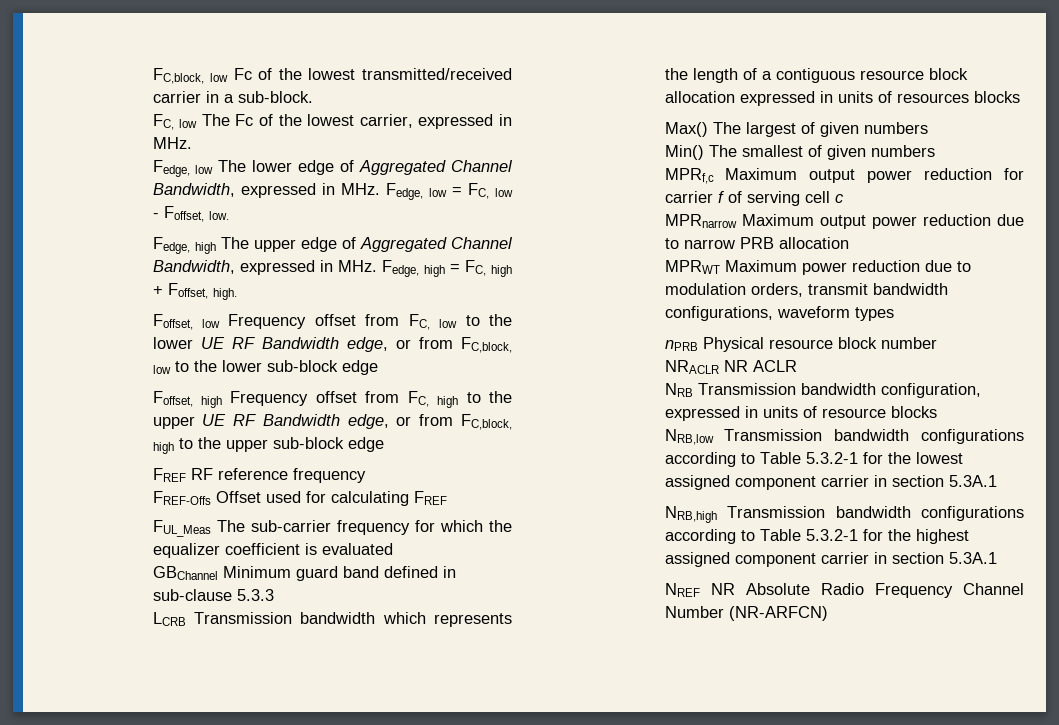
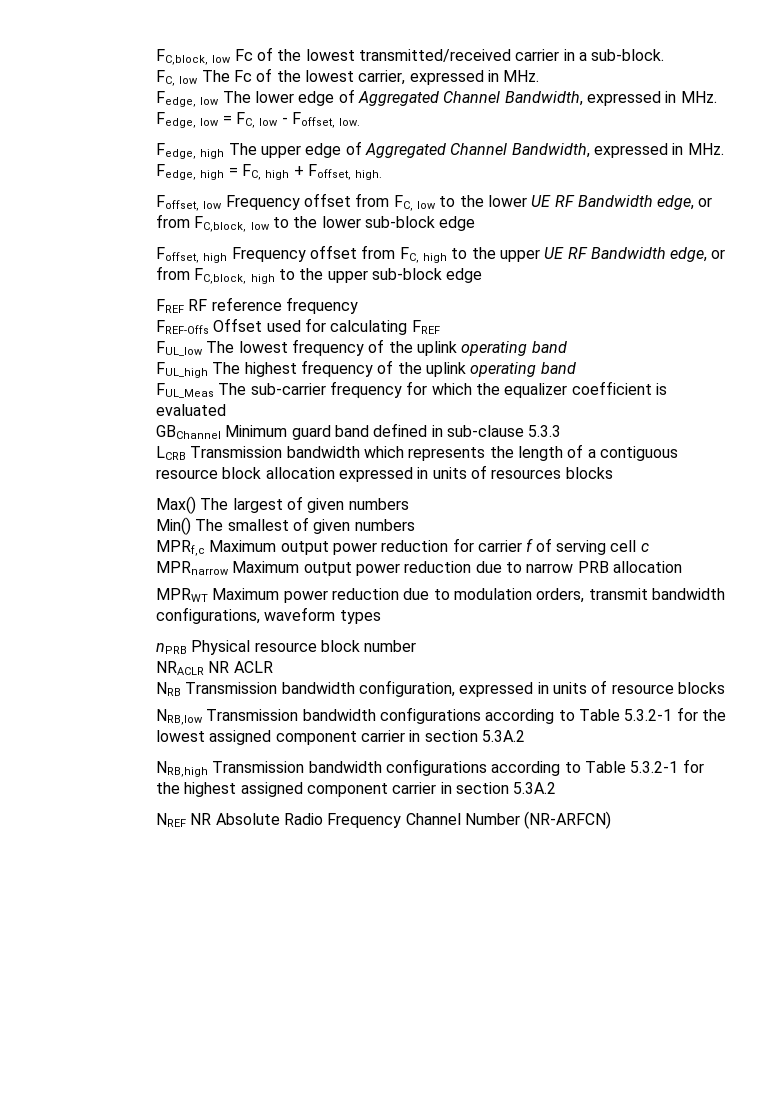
(447, 498) none -> [155,339,567,356] [155,360,576,378] // FUL_low The lowest frequency of the uplink operating band // FUL_high The highest frequency of the uplink operating band
[948,475,997,487] 5.3A.1 -> [481,730,525,742] 5.3A.2
[948,552,997,564] 5.3A.1 -> [513,782,557,794] 5.3A.2

